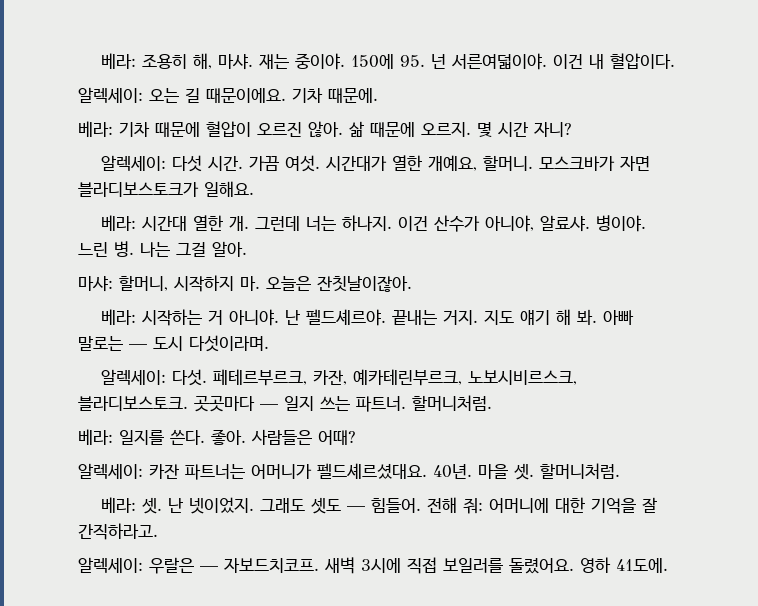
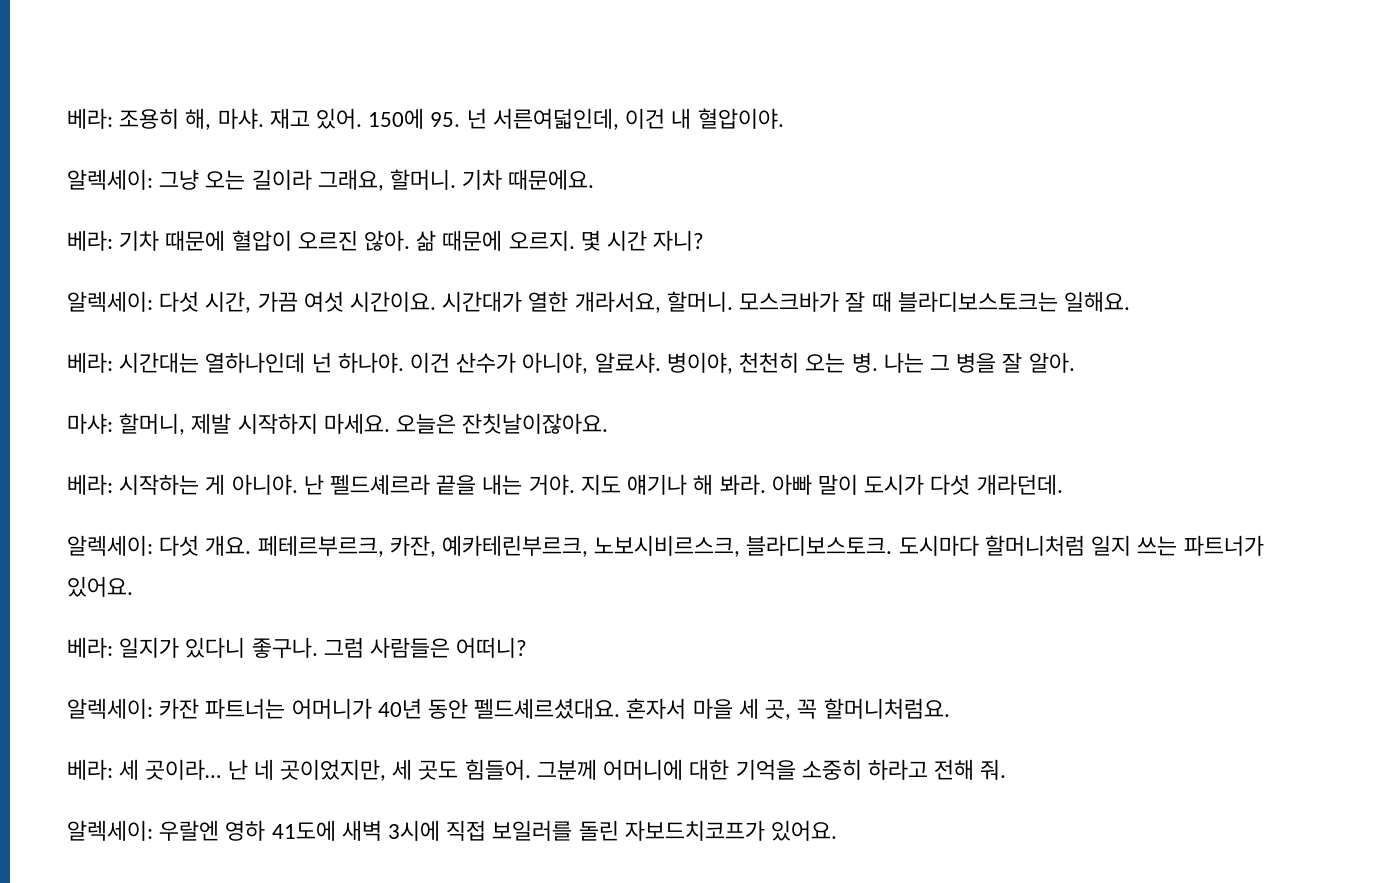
[259,53,346,70] 재는 중이야. -> [269,108,363,129] 재고 있어.
[451,53,548,70] 서른여덟이야. -> [492,108,619,130] 서른여덟인데,
[610,53,676,69] [78,87,378,103] 혈압이다. // 알렉세이: 오는 길 때문이에요. 기차 때문에. -> [697,108,784,129] [67,169,595,191] 혈압이야. // 알렉세이: 그냥 오는 길이라 그래요, 할머니. 기차 때문에요.
[208,155,321,172] 시간. 가끔 여섯. -> [205,291,437,313] 시간, 가끔 여섯 시간이요.
[428,155,478,171] 개예요, -> [574,291,661,313] 개라서요,
[620,156,651,171] [78,182,199,197] 자면 블라디보스토크가 -> [845,291,1058,312] 잘 때 블라디보스토크는
[142,215,647,232] [78,241,247,257] [78,275,412,292] 시간대 열한 개. 그런데 너는 하나지. 이건 산수가 아니야, 알료샤. 병이야. 느린 병. 나는 그걸 알아. // 마샤: 할머니, 시작하지 마. 오늘은 잔칫날이잖아. -> [119,352,1075,374] [67,413,609,435] 시간대는 열하나인데 넌 하나야. 이건 산수가 아니야, 알료샤. 병이야, 천천히 오는 병. 나는 그 병을 잘 알아. // 마샤: 할머니, 제발 시작하지 마세요. 오늘은 잔칫날이잖아요.
[208,310,224,325] 거 -> [205,474,226,495] 게
[306,309,635,326] [78,335,269,352] [101,369,208,386] 펠드셰르야. 끝내는 거지. 지도 얘기 해 봐. 아빠 말로는 — 도시 다섯이라며. // 알렉세이: 다섯. -> [330,474,1063,495] [67,535,252,556] 펠드셰르라 끝을 내는 거야. 지도 얘기나 해 봐라. 아빠 말이 도시가 다섯 개라던데. // 알렉세이: 다섯 개요.
[194,395,492,412] [78,429,356,445] [78,463,620,480] [101,497,658,514] [78,523,158,540] [78,557,319,574] 곳곳마다 — 일지 쓰는 파트너. 할머니처럼. // 베라: 일지를 쓴다. 좋아. 사람들은 어때? // 알렉세이: 카잔 파트너는 어머니가 펠드셰르셨대요. 40년. 마을 셋. 할머니처럼. // 베라: 셋. 난 넷이었지. 그래도 셋도 — 힘들어. 전해 줘: 어머니에 대한 기억을 잘 간직하라고. // 알렉세이: 우랄은 — 자보드치코프. -> [898,535,1264,556] [67,576,133,597] [67,637,528,658] [67,698,950,720] [67,759,1007,781] [67,820,336,841] 도시마다 할머니처럼 일지 쓰는 파트너가 있어요. // 베라: 일지가 있다니 좋구나. 그럼 사람들은 어떠니? // 알렉세이: 카잔 파트너는 어머니가 40년 동안 펠드셰르셨대요. 혼자서 마을 세 곳, 꼭 할머니처럼요. // 베라: 세 곳이라… 난 네 곳이었지만, 세 곳도 힘들어. 그분께 어머니에 대한 기억을 소중히 하라고 전해 줘. // 알렉세이: 우랄엔 영하 41도에
[509,557,668,574] 돌렸어요. 영하 41도에. -> [578,820,838,841] 돌린 자보드치코프가 있어요.

